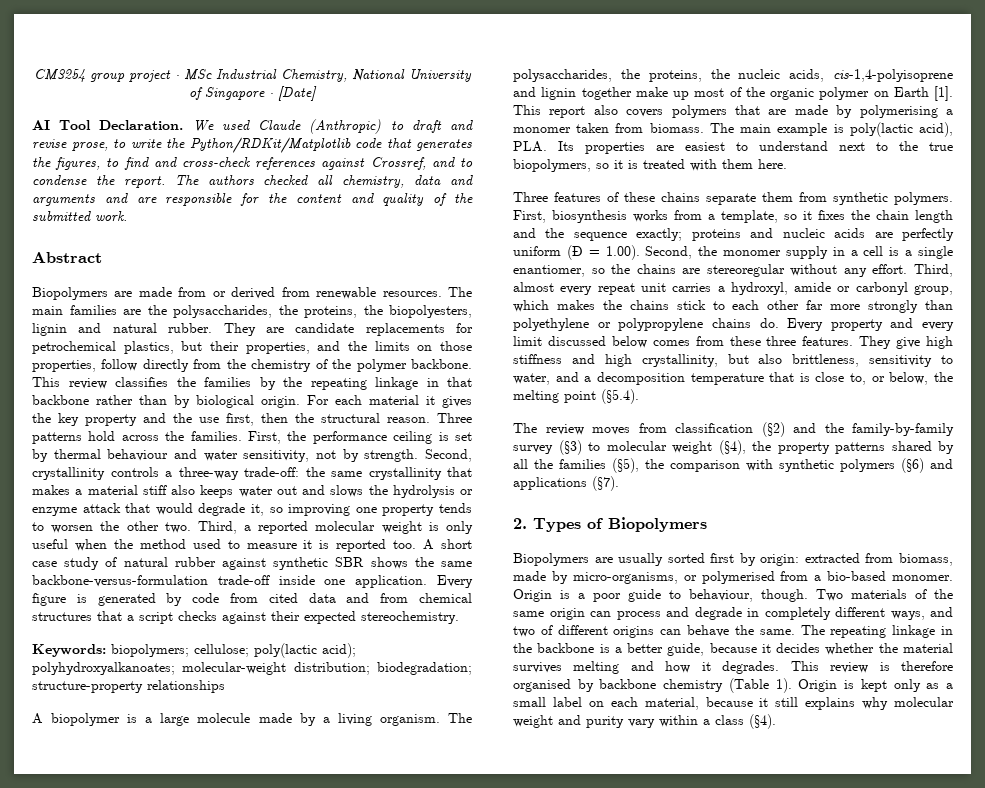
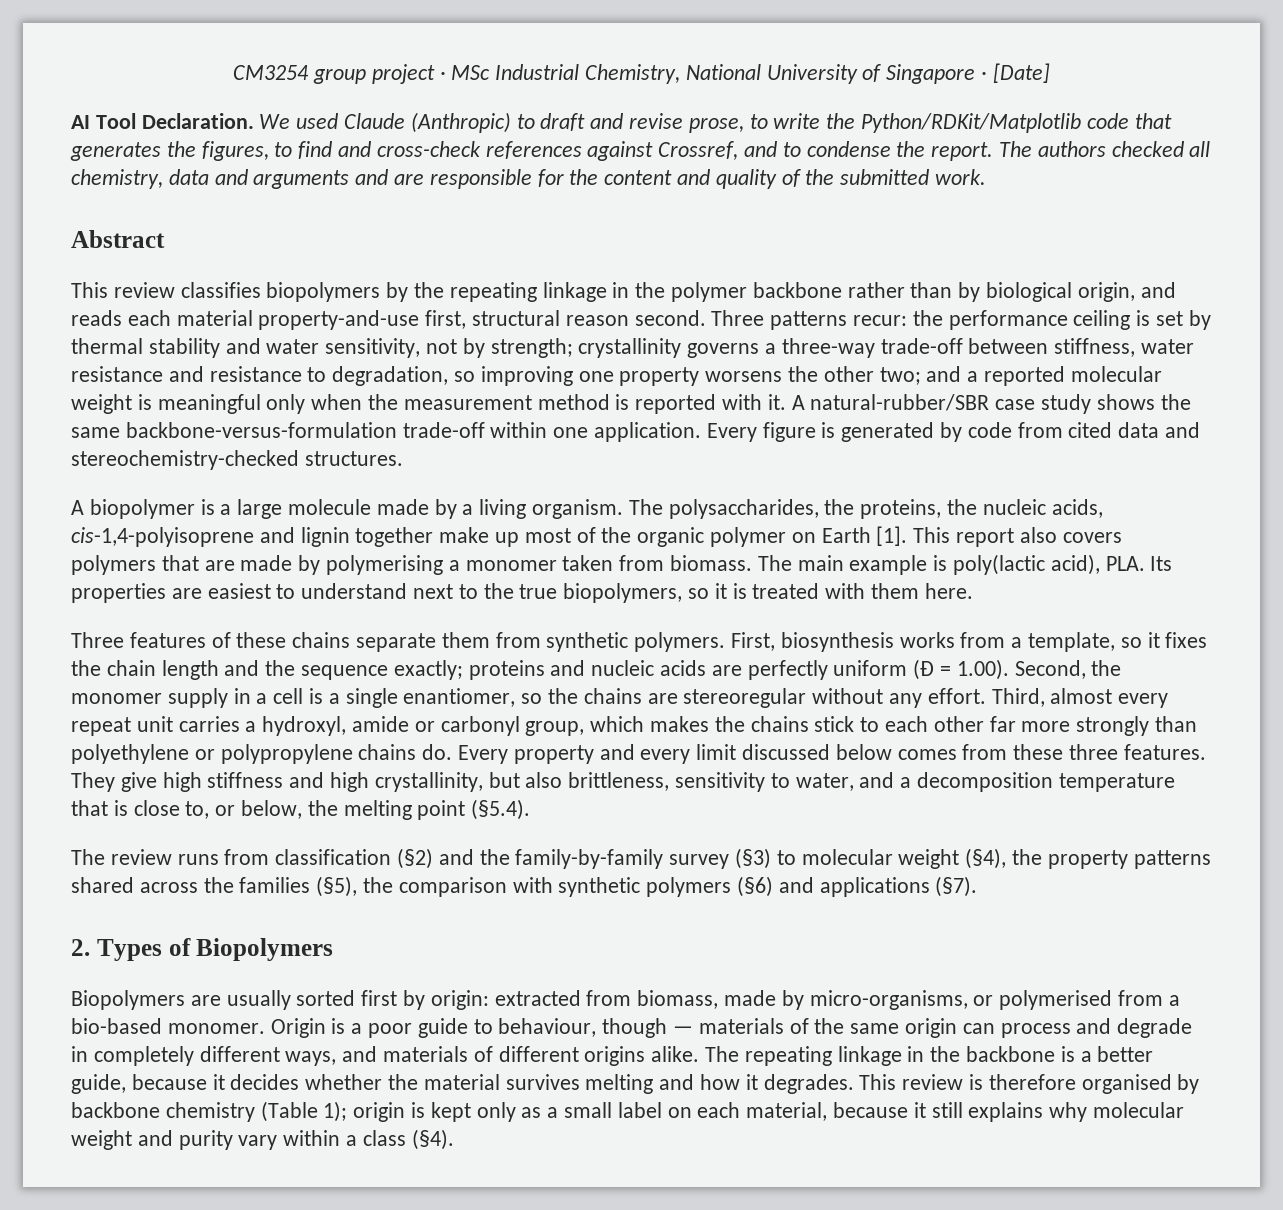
[32,287,473,300] [32,305,472,318] [32,323,473,336] [32,341,473,354] [32,359,473,372] Biopolymers are made from or derived from renewable resources. The main families are the polysaccharides, the proteins, the biopolyesters, lignin and natural rubber. They are candidate replacements for petrochemical plastics, but their properties, and the limits on those properties, follow directly from the chemistry of the polymer backbone. -> (165, 239) none
[176,377,251,387] the families -> [266,282,381,302] biopolymers
[447,377,472,387] that -> [635,282,748,302] the polymer
[261,395,472,408] [32,413,472,426] [32,431,281,444] origin. For each material it gives the key property and the use first, then the structural reason. Three patterns hold across the families. First, -> [1077,282,1176,302] [71,310,908,330] origin, and reads each material property-and-use first, structural reason second. Three patterns recur:
[107,449,169,461] behaviour -> [148,338,220,358] stability
[364,449,473,462] [32,467,472,480] [32,485,473,498] [32,503,473,516] [32,521,237,534] strength. Second, crystallinity controls a three-way trade-off: the same crystallinity that makes a material stiff also keeps water out and slows the hydrolysis or enzyme attack that would degrade it, so improving one property tends to worsen the other two. Third, -> [490,338,1195,358] [71,366,962,386] strength; crystallinity governs a three-way trade-off between stiffness, water resistance and resistance to degradation, so improving one property worsens the other two; and
[446,521,473,534] [32,539,473,552] [32,557,365,570] only useful when the method used to measure it is reported too. A short case study of natural rubber against synthetic SBR -> [157,394,1092,414] meaningful only when the measurement method is reported with it. A natural-rubber/SBR case study
[278,575,315,585] inside -> [490,422,548,438] within
[380,593,473,603] [32,611,459,624] [32,643,356,658] [32,662,472,675] [32,680,225,693] from chemical structures that a script checks against their expected stereochemistry. // Keywords: biopolymers; cellulose; poly(lactic acid); polyhydroxyalkanoates; molecular-weight distribution; biodegradation; structure-property relationships -> [71,450,403,470] stereochemistry-checked structures.
[592,427,630,435] moves -> [177,854,219,865] runs
[938,441,954,454] [513,459,528,469] by all -> [139,882,198,893] across
[761,589,843,602] though. Two -> [602,1018,694,1038] though —
[513,626,535,637] two -> [383,1046,469,1062] materials
[660,625,795,637] can behave the same. -> [651,1046,700,1062] alike.
[775,678,838,693] 1). Origin -> [323,1101,406,1122] 1); origin

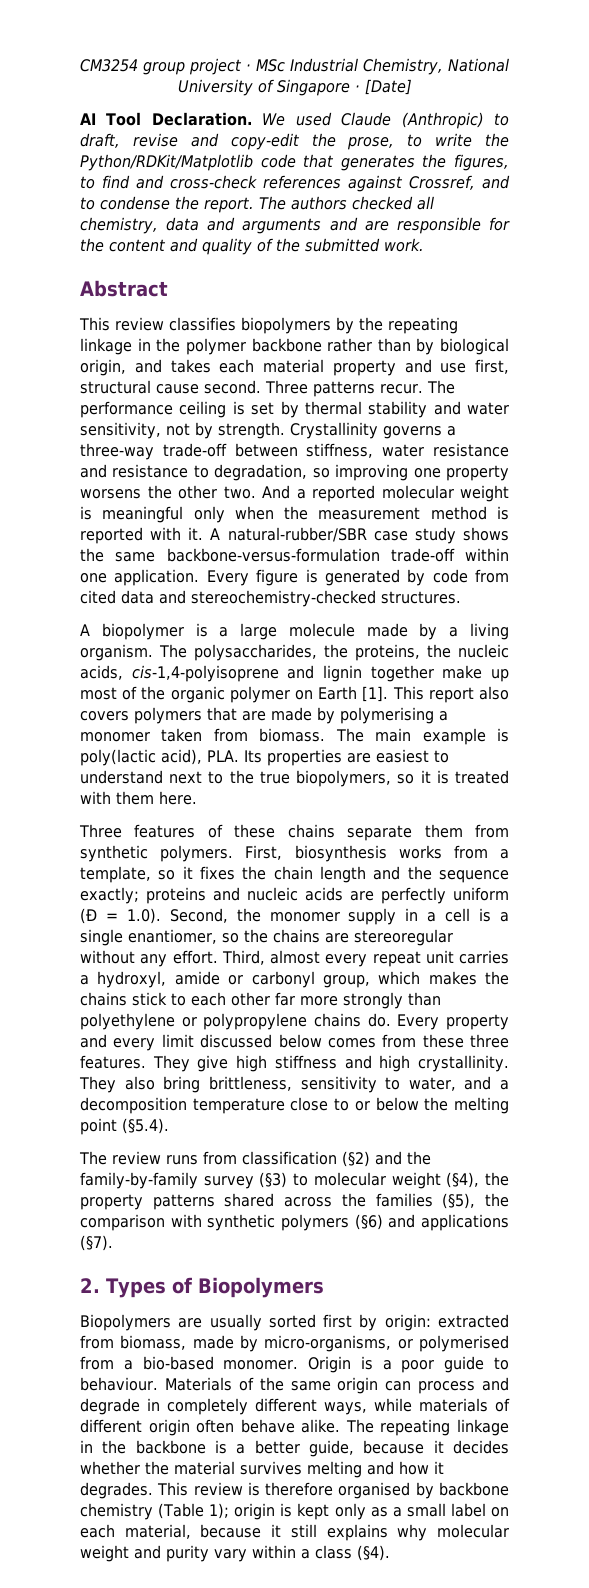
[540,113,684,131] draft and revise -> [80,133,336,150] draft, revise and copy-edit the
[71,310,122,326] reads -> [170,359,211,373] takes
[258,310,420,330] property-and-use -> [332,359,467,376] property and use
[565,315,629,326] reason -> [156,384,199,394] cause
[853,310,943,326] recur: the -> [380,380,455,394] recur. The
[490,338,682,358] strength; crystallinity -> [218,422,378,439] strength. Crystallinity
[879,366,962,385] two; and -> [223,485,290,499] two. And
[956,659,1009,680] 1.00). -> [126,908,161,924] 1.0).
[374,772,563,792] crystallinity, but also -> [418,1055,510,1072] [79,1076,201,1093] crystallinity. They also bring
[71,800,303,819] that is close to, or below, -> [290,1097,419,1111] close to or below
[498,1018,784,1038] behaviour, though — materials -> [80,1377,232,1391] behaviour. Materials
[342,1046,378,1062] and -> [374,1398,412,1412] while
[584,1046,646,1066] origins -> [148,1419,295,1436] origin often behave

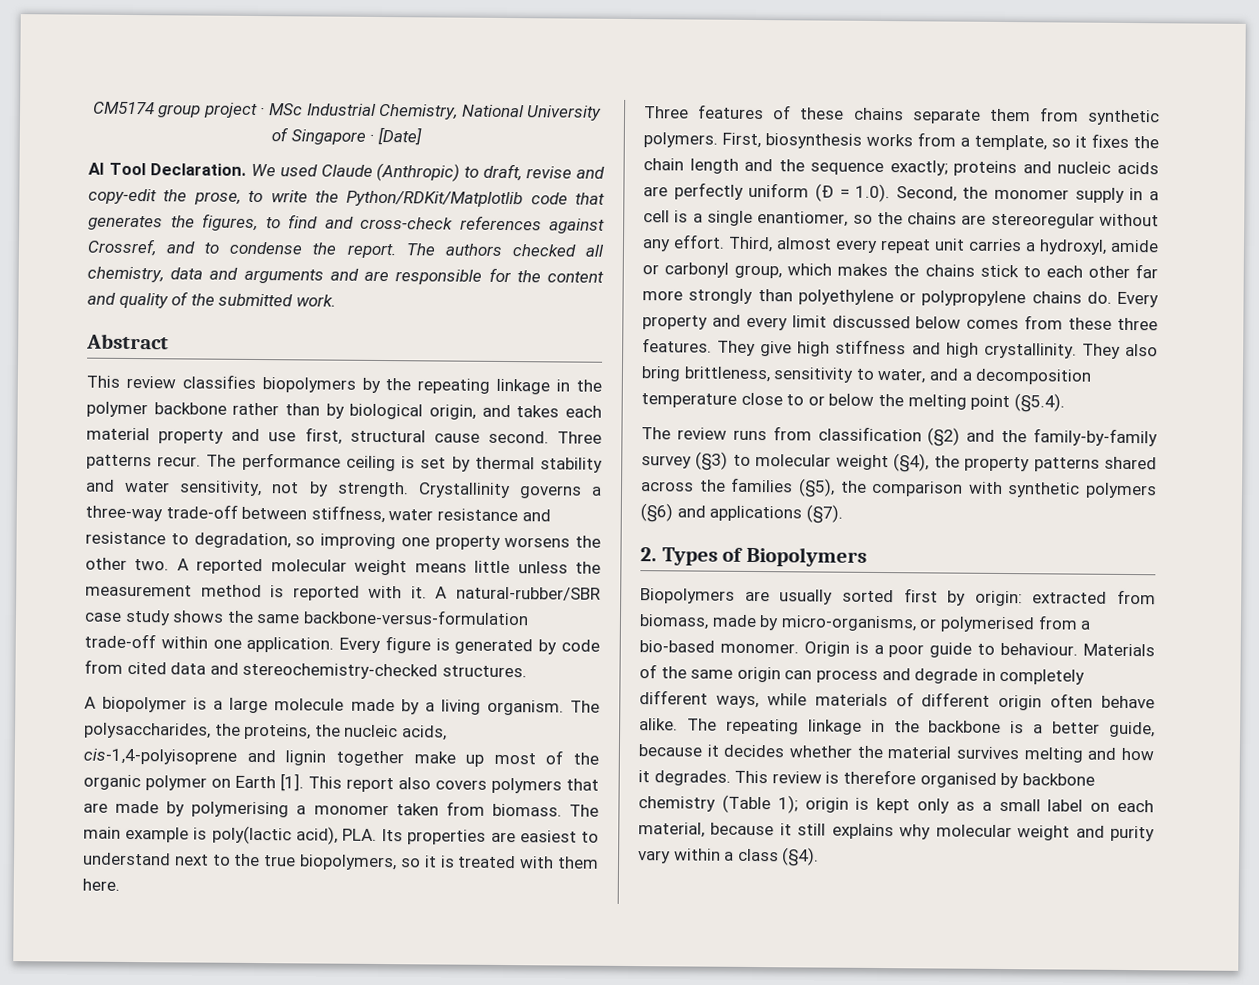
[80,59,139,72] CM3254 -> [92,101,155,115] CM5174
[262,485,306,499] And a -> [176,558,189,571] A
[80,506,274,523] is meaningful only when -> [414,560,568,574] means little unless

